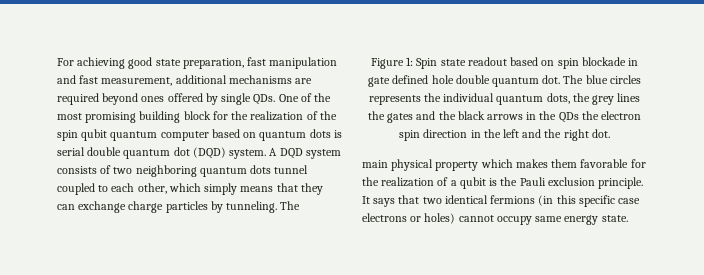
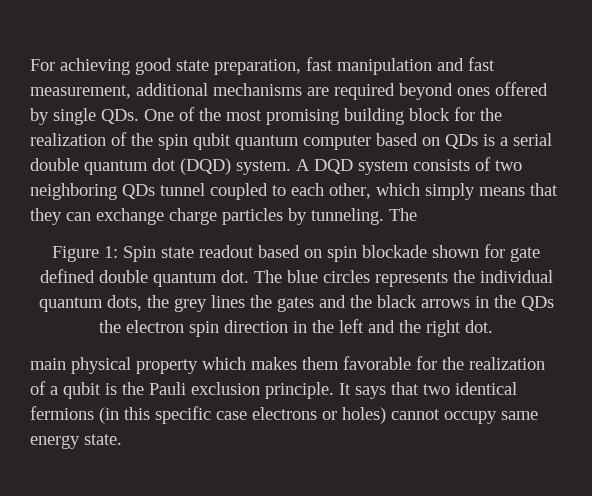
[259,129,342,141] quantum dots is -> [445,134,508,149] QDs is a
[199,165,272,177] quantum dots -> [122,184,155,199] QDs
[628,58,639,66] in -> [432,244,505,258] shown for
[431,75,454,84] hole -> (95, 276) none

